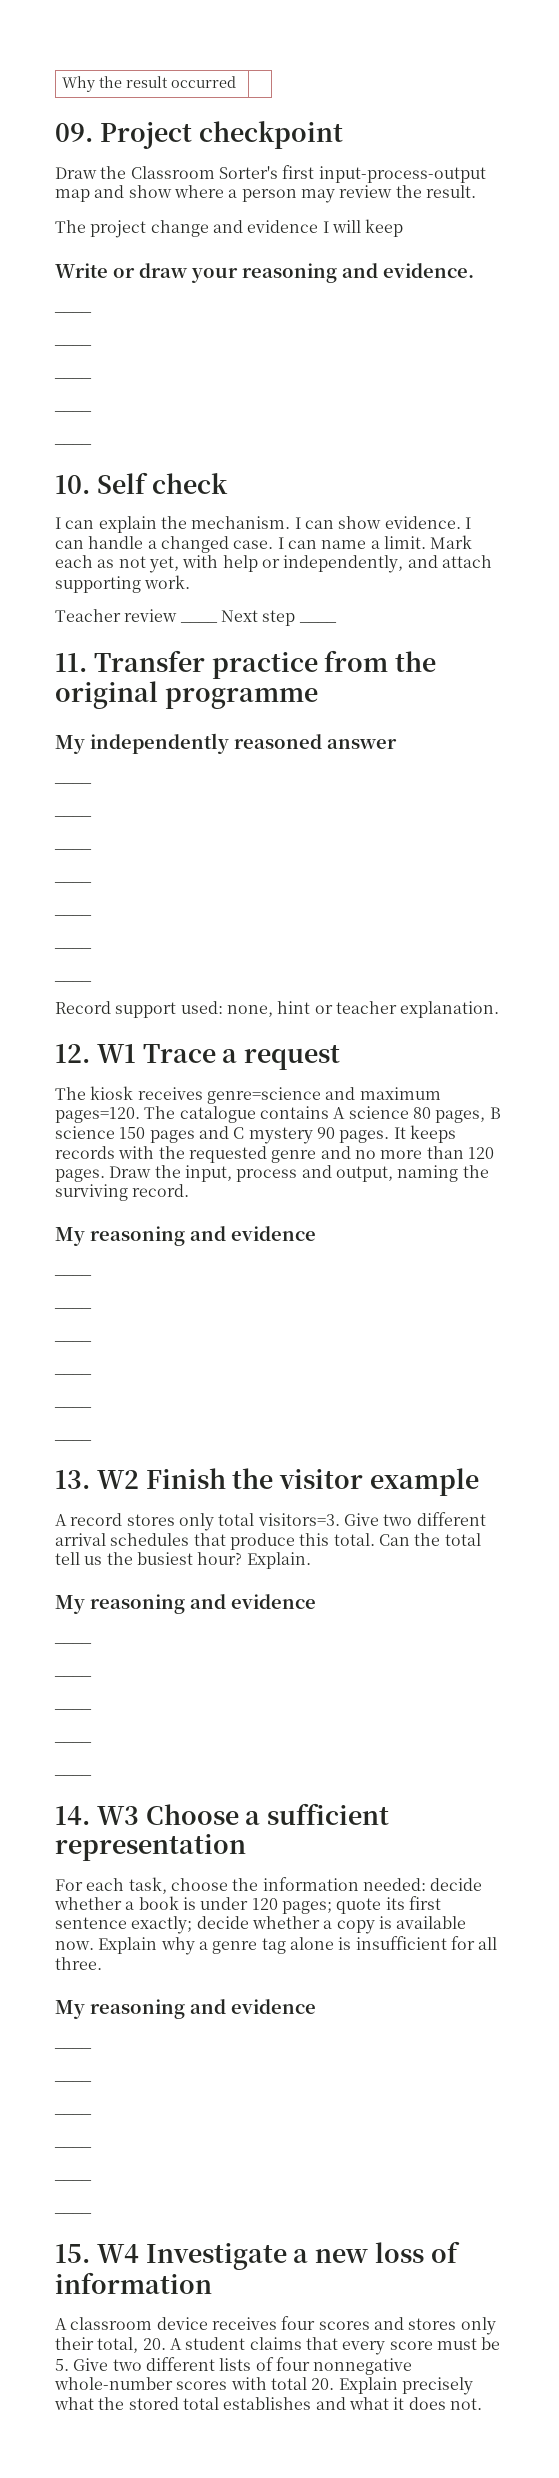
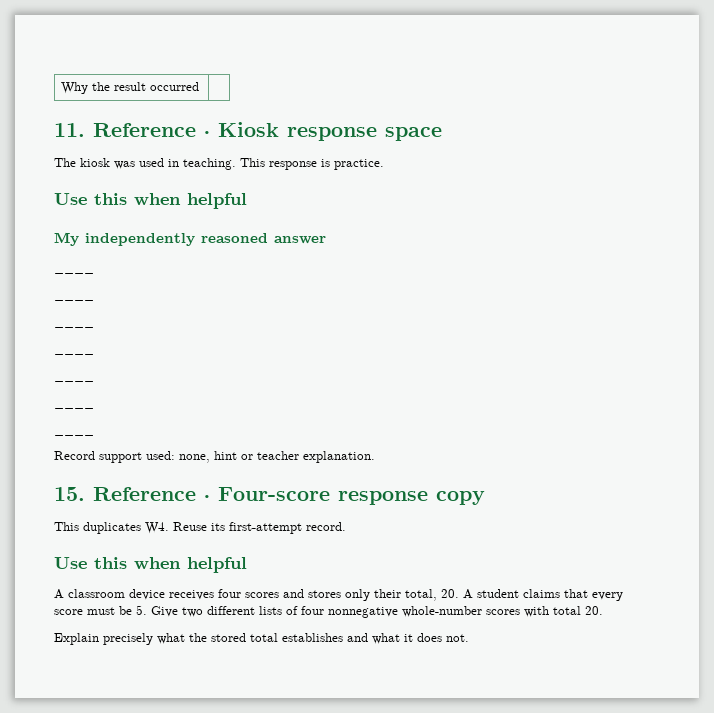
[55,121,343,149] [55,165,486,183] [55,185,476,203] [55,219,404,238] [55,263,474,283] [54,312,92,313] [54,345,92,346] [54,378,92,379] [54,411,92,412] [54,444,92,445] [55,472,228,494] [55,516,471,533] [55,535,473,553] [55,555,492,573] [55,575,191,593] [55,609,178,622] [179,622,218,623] [220,610,337,626] [55,650,436,679] [55,681,318,709] 09. Project checkpoint // Draw the Classroom Sorter's first input-process-output map and show where a person may review the result. // The project change and evidence I will keep // Write or draw your reasoning and evidence. // ____ // ____ // ____ // ____ // ____ // 10. Self check // I can explain the mechanism. I can show evidence. I can handle a changed case. I can name a limit. Mark each as not yet, with help or independently, and attach supporting work. // Teacher review ____ Next step ____ // 11. Transfer practice from the original programme -> [54,122,442,141] [54,158,384,170] [54,193,247,209] 11. Reference · Kiosk response space // The kiosk was used in teaching. This response is practice. // Use this when helpful
[55,1044,340,1070] [55,1086,441,1104] [55,1106,501,1123] [55,1125,456,1144] [55,1146,494,1163] [55,1165,489,1182] [55,1184,190,1201] [55,1226,316,1246] [54,1275,92,1276] [54,1308,92,1309] [54,1341,92,1342] [54,1374,92,1375] [54,1407,92,1408] [54,1440,92,1441] [55,1468,479,1496] [55,1512,486,1531] [55,1533,481,1550] [55,1552,311,1569] [55,1594,316,1614] [54,1643,92,1644] [54,1676,92,1677] [54,1709,92,1710] [54,1742,92,1743] [54,1775,92,1776] [55,1803,389,1825] [55,1834,246,1861] [55,1877,483,1894] [54,1896,441,1914] [55,1916,467,1934] [55,1936,498,1955] [55,1957,102,1970] [55,1999,316,2019] [54,2048,92,2049] [54,2081,92,2082] [54,2114,92,2115] [54,2147,92,2148] [54,2180,92,2181] [54,2213,92,2214] [55,2241,460,2270] [55,2272,212,2294] 12. W1 Trace a request // The kiosk receives genre=science and maximum pages=120. The catalogue contains A science 80 pages, B science 150 pages and C mystery 90 pages. It keeps records with the requested genre and no more than 120 pages. Draw the input, process and output, naming the surviving record. // My reasoning and evidence // ____ // ____ // ____ // ____ // ____ // ____ // 13. W2 Finish the visitor example // A record stores only total visitors=3. Give two different arrival schedules that produce this total. Can the total tell us the busiest hour? Explain. // My reasoning and evidence // ____ // ____ // ____ // ____ // ____ // 14. W3 Choose a sufficient representation // For each task, choose the information needed: decide whether a book is under 120 pages; quote its first sentence exactly; decide whether a copy is available now. Explain why a genre tag alone is insufficient for all three. // My reasoning and evidence // ____ // ____ // ____ // ____ // ____ // ____ // 15. W4 Investigate a new loss of information -> [54,487,485,505] [54,522,346,534] [54,557,247,573] 15. Reference · Four-score response copy // This duplicates W4. Reuse its first-attempt record. // Use this when helpful
(335, 2384) none -> (603, 610) //

